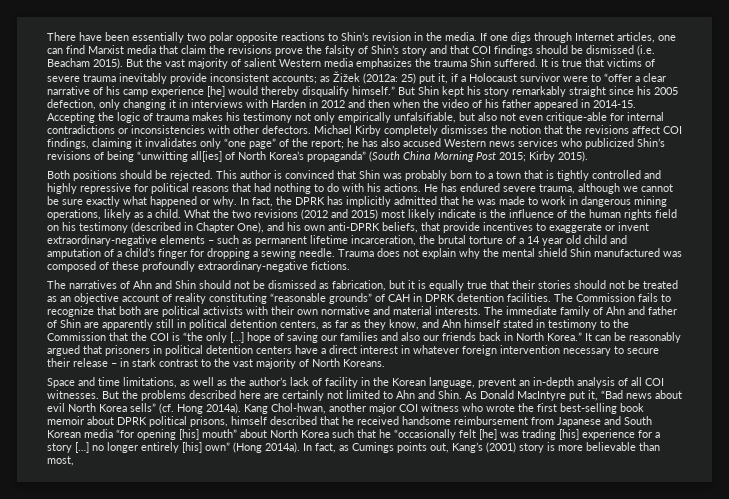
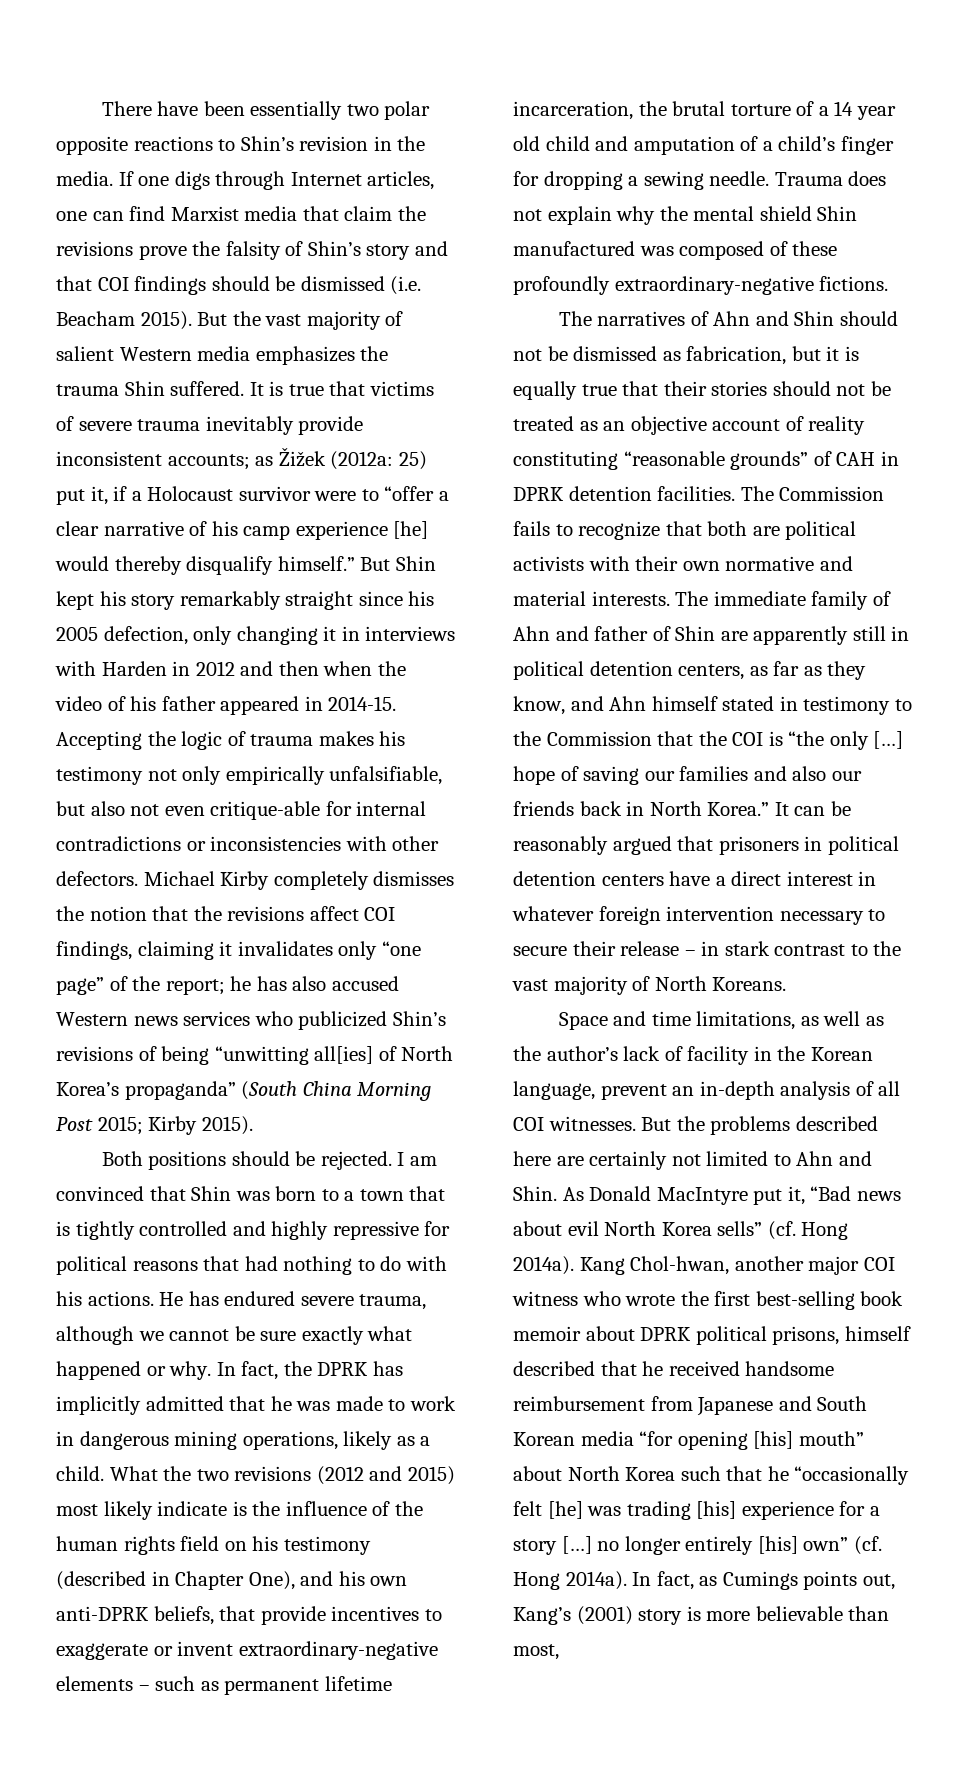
[216,170,282,179] This author is -> [397,1152,437,1166] I am
[405,170,447,181] probably -> (270, 1196) none
[233,442,262,453] (Hong -> [853,1536,882,1555] [513,1572,560,1590] (cf. Hong

